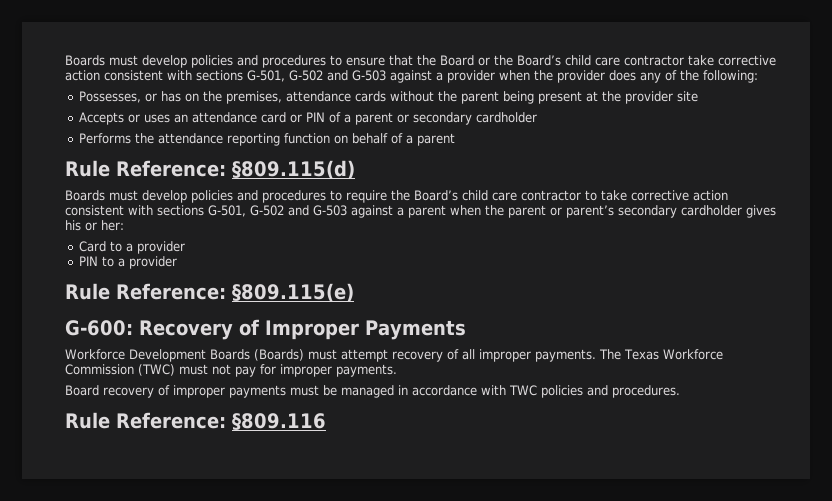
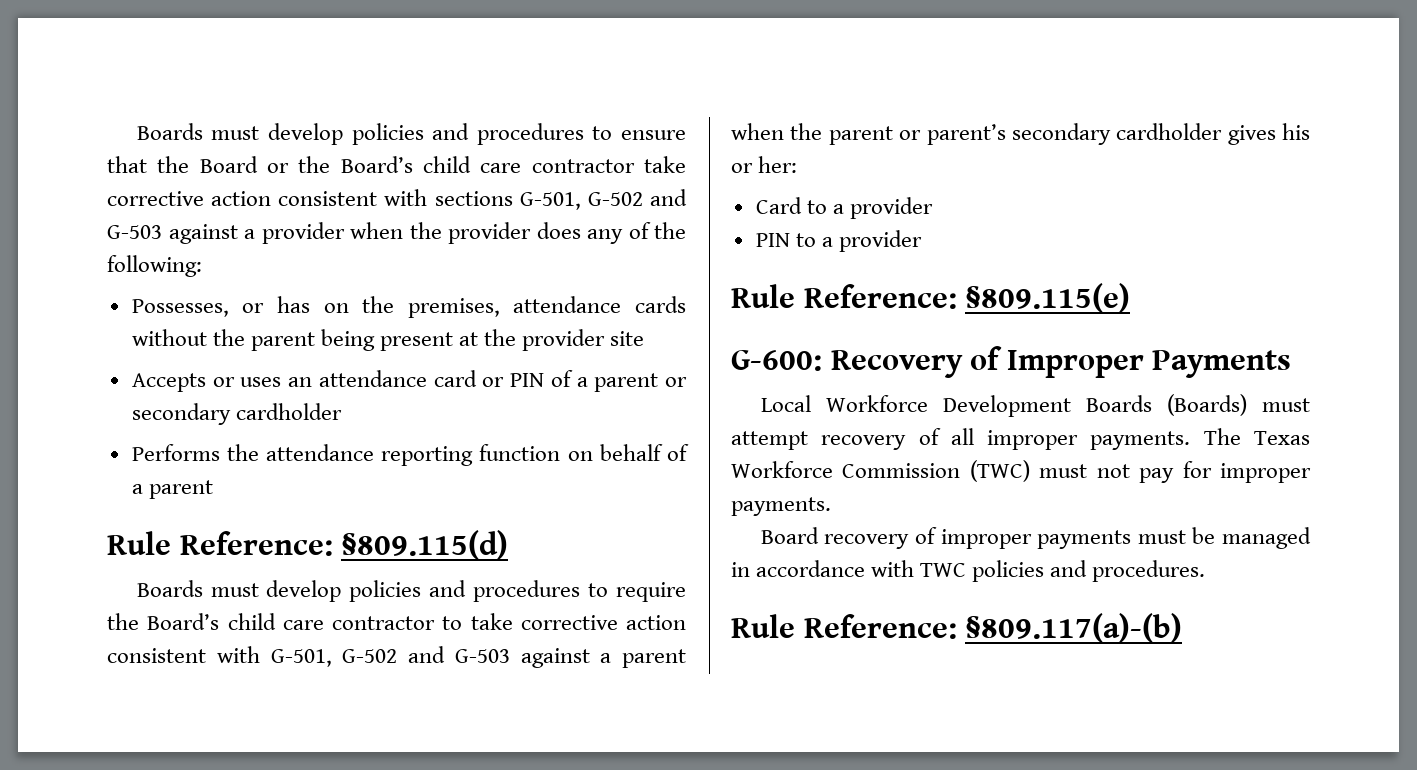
[157,205,204,216] sections -> (260, 654) none
(466, 330) none -> [760,395,811,412] Local
[232,413,326,430] §809.116 -> [965,613,1183,643] §809.117(a)-(b)

